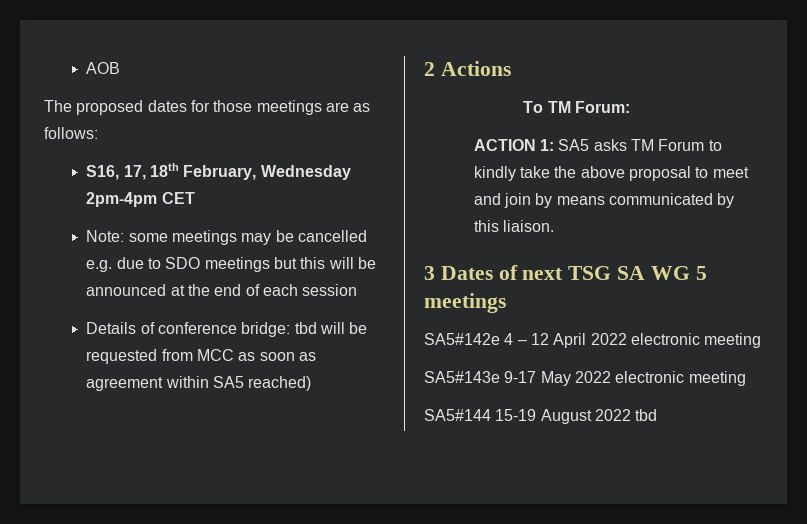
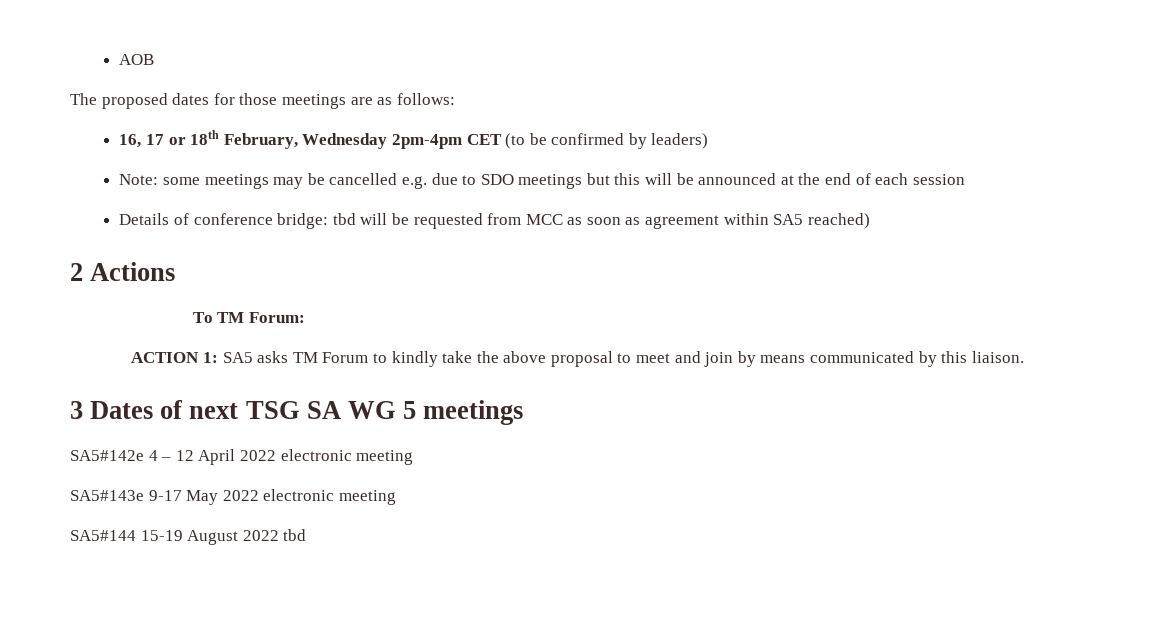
[86,165,146,180] S16, 17, -> [119,134,186,148] 16, 17 or
(195, 198) none -> [505,133,709,149] (to be confirmed by leaders)

